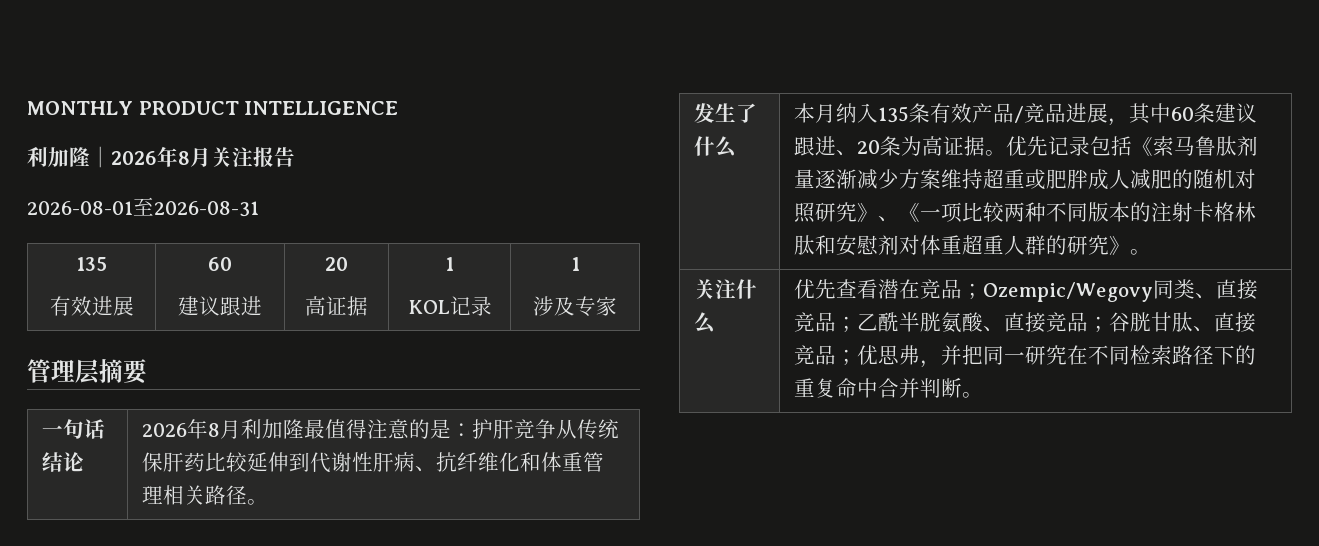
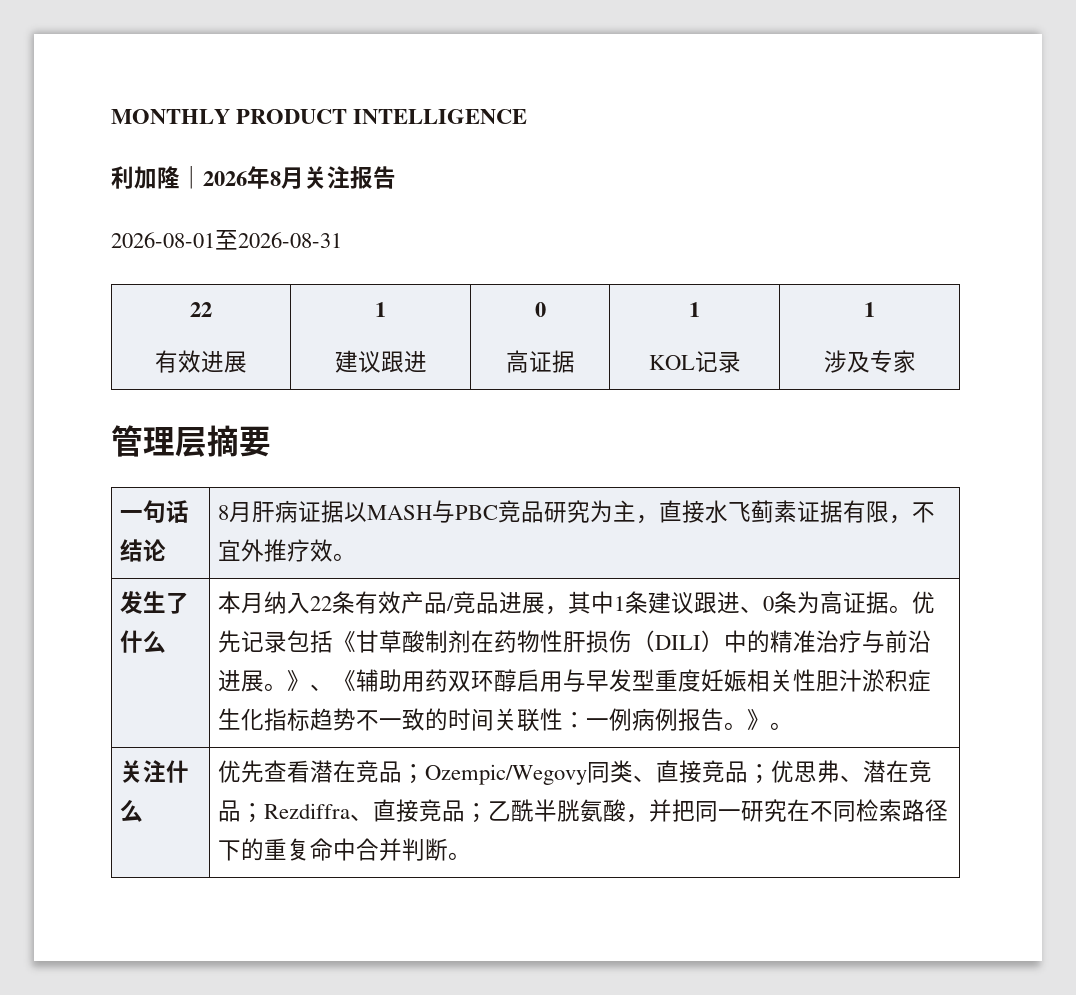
[76,257,107,271] 135 -> [190,302,212,317] 22
[208,257,232,271] 60 -> [375,302,386,317] 1
[325,257,348,271] 20 -> [534,302,546,317] 0
[142,419,620,439] [142,452,605,473] [142,485,248,505] 2026年8月利加隆最值得注意的是：护肝竞争从传统保肝药比较延伸到代谢性肝病、抗纤维化和体重管理相关路径 -> [218,500,936,524] [218,539,334,562] 8月肝病证据以MASH与PBC竞品研究为主，直接水飞蓟素证据有限，不宜外推疗效
[878,106,910,123] 135 -> [310,596,333,611] 22
[1171,107,1195,121] 60 -> [614,596,626,611] 1
[857,140,881,154] 20 -> [763,596,775,611] 0
[1153,136,1259,156] [794,169,1257,190] [794,202,1257,223] [794,235,1110,256] 索马鲁肽剂量逐渐减少方案维持超重或肥胖成人减肥的随机对照研究》、《一项比较两种不同版本的注射卡格林肽和安慰剂对体重超重人群的研究 -> [356,630,932,653] [218,669,932,692] [218,708,748,732] 甘草酸制剂在药物性肝损伤（DILI）中的精准治疗与前沿进展。》、《辅助用药双环醇启用与早发型重度妊娠相关性胆汁淤积症生化指标趋势不一致的时间关联性：一例病例报告。
[857,312,1257,333] [794,345,921,365] 乙酰半胱氨酸、直接竞品；谷胱甘肽、直接竞品；优思弗 -> [771,760,933,783] [218,799,627,823] 优思弗、潜在竞品；Rezdiffra、直接竞品；乙酰半胱氨酸

